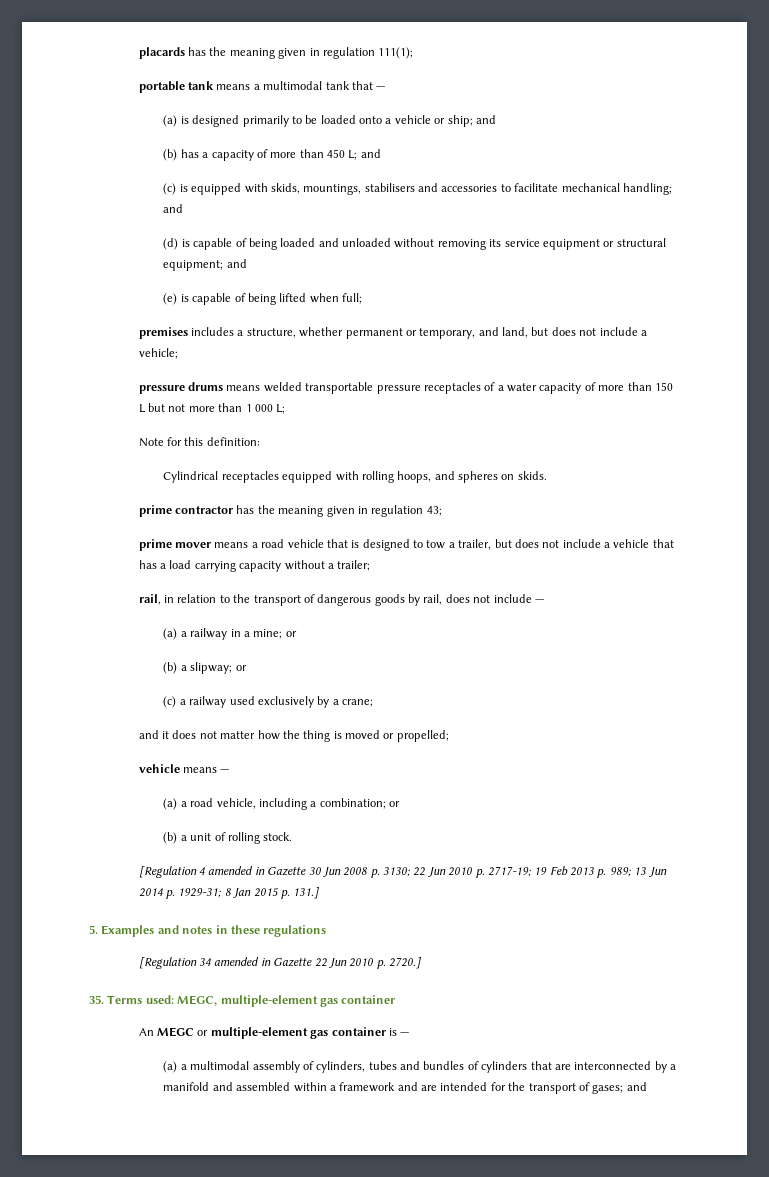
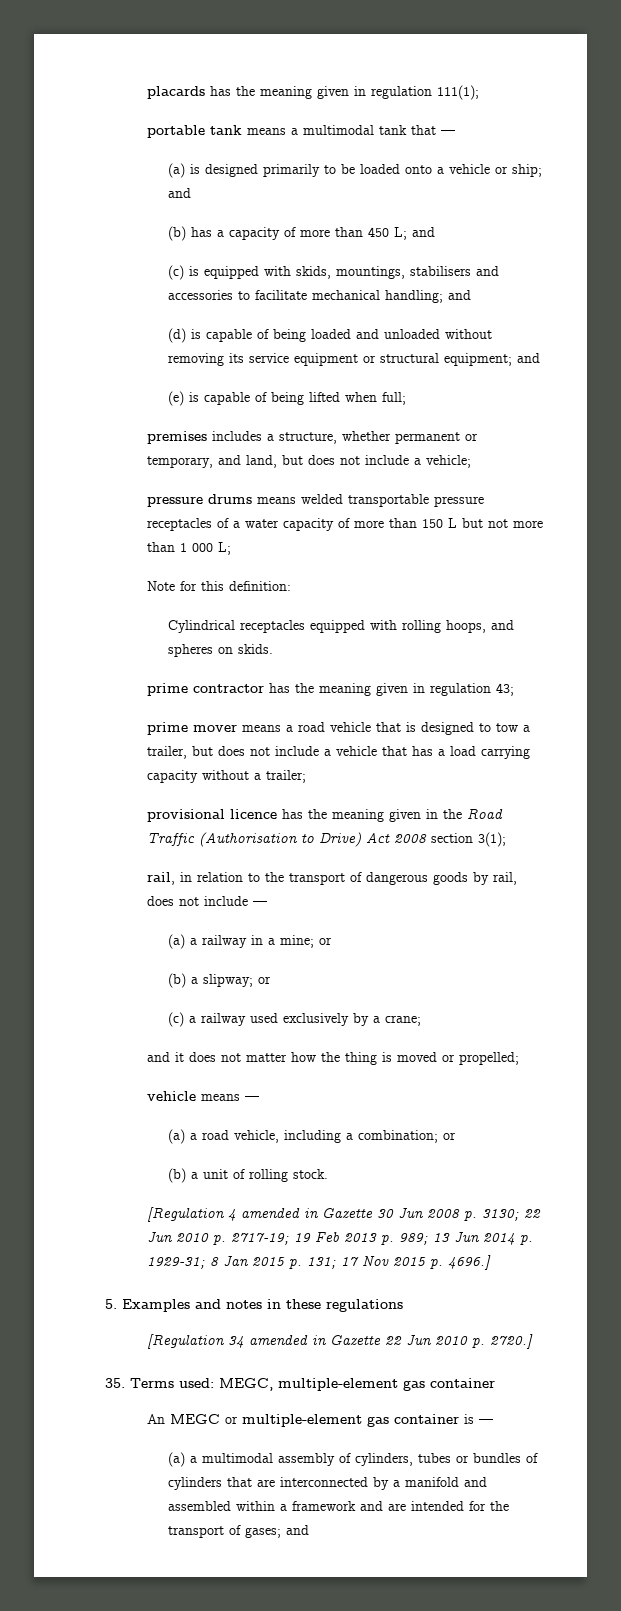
(371, 565) none -> [146,808,503,822] [146,832,506,847] // provisional licence has the meaning given in the Road Traffic (Authorisation to Drive) Act 2008 section 3(1);
[293,887,320,899] 131.] -> [306,1255,491,1270] 131; 17 Nov 2015 p. 4696.]
[400,1061,421,1070] and -> [455,1455,469,1463] or

